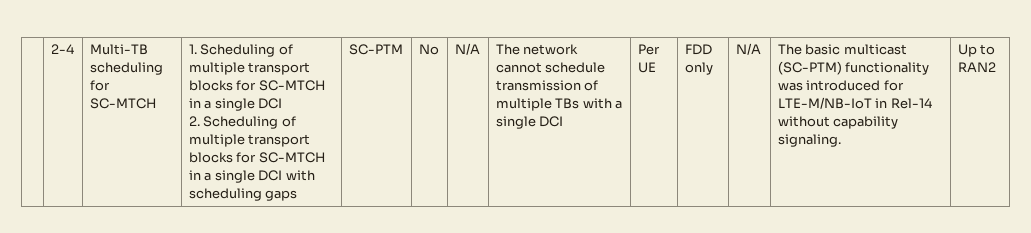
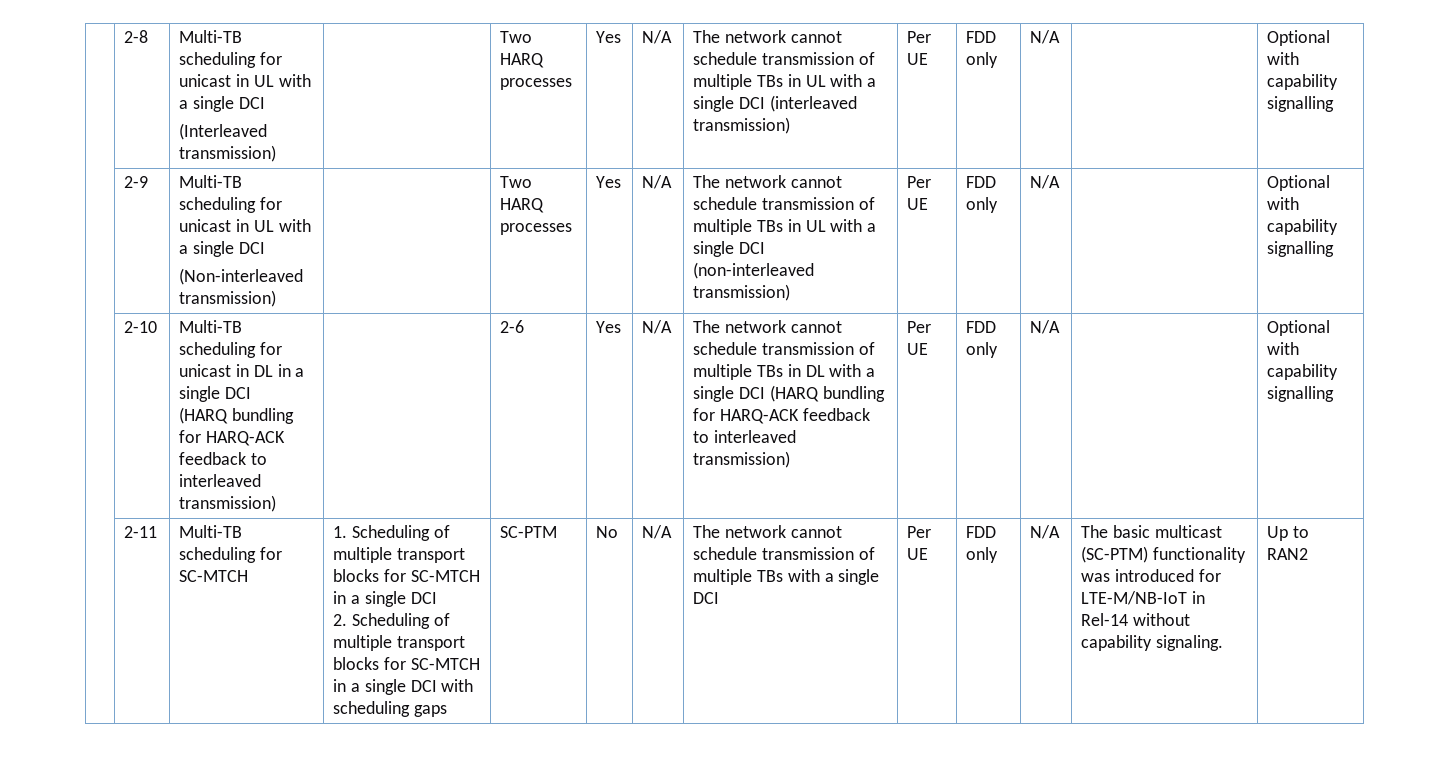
[50,44,74,54] | 2-4 -> [124,30,149,43] [179,30,243,43] [179,52,283,68] [179,74,311,87] [179,96,265,112] [179,123,268,140] [179,145,277,162] [500,31,533,43] [500,53,545,68] [500,78,573,90] [596,31,622,43] [642,30,673,44] [693,30,842,43] [693,52,875,65] [693,74,877,90] [693,95,857,112] [693,117,791,134] [907,31,932,43] [907,53,929,65] [966,31,997,43] [966,52,999,68] [1030,30,1061,44] [1267,30,1331,46] [1267,52,1300,65] [1267,74,1339,90] [1267,96,1335,112] [124,176,149,188] [179,175,243,188] [179,197,283,213] [179,219,311,232] [179,241,265,257] [179,268,304,285] [179,290,277,307] [500,176,533,188] [500,198,545,213] [500,223,573,235] [596,176,622,188] [642,175,673,189] [693,175,842,188] [693,197,875,210] [693,219,877,235] [693,241,766,257] [693,262,815,279] [693,284,791,301] [907,176,932,188] [907,198,929,210] [966,176,997,188] [966,197,999,213] [1030,175,1061,189] [1267,175,1331,191] [1267,197,1300,210] [1267,219,1339,235] [1267,241,1335,257] [124,321,158,333] [179,320,243,333] [179,342,283,358] [179,364,305,377] [179,386,252,402] [179,407,295,424] [179,430,286,446] [179,452,268,465] [179,474,262,487] [179,495,277,512] [500,320,525,333] [596,321,622,333] [642,320,673,334] [693,320,842,333] [693,342,875,355] [693,364,876,380] [693,385,885,402] [693,408,870,424] [693,430,797,443] [693,451,791,468] [907,321,932,333] [907,343,929,355] [966,321,997,333] [966,342,999,358] [1030,320,1061,334] [1267,320,1331,336] [1267,342,1300,355] [1267,364,1339,380] [1267,386,1335,402] [124,526,158,538] | 2-8 | Multi-TB scheduling for unicast in UL with a single DCI // (Interleaved transmission) | | Two HARQ processes | Yes | N/A | The network cannot schedule transmission of multiple TBs in UL with a single DCI (interleaved transmission) | Per UE | FDD only | N/A | | Optional with capability signalling // | 2-9 | Multi-TB scheduling for unicast in UL with a single DCI // (Non-interleaved transmission) | | Two HARQ processes | Yes | N/A | The network cannot schedule transmission of multiple TBs in UL with a single DCI (non-interleaved transmission) | Per UE | FDD only | N/A | | Optional with capability signalling // | 2-10 | Multi-TB scheduling for unicast in DL in a single DCI // (HARQ bundling for HARQ-ACK feedback to interleaved transmission) | | 2-6 | Yes | N/A | The network cannot schedule transmission of multiple TBs in DL with a single DCI (HARQ bundling for HARQ-ACK feedback to interleaved transmission) | Per UE | FDD only | N/A | | Optional with capability signalling // | 2-11

